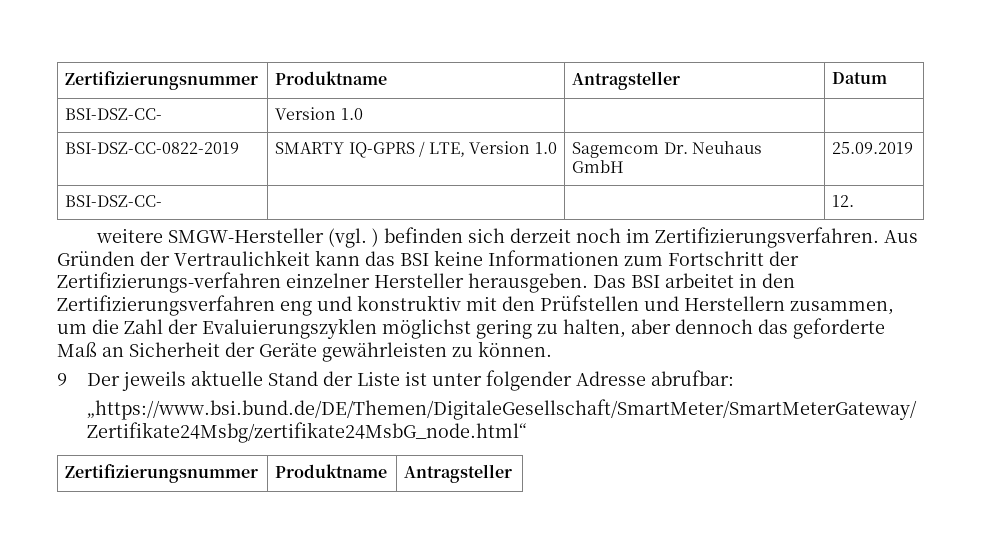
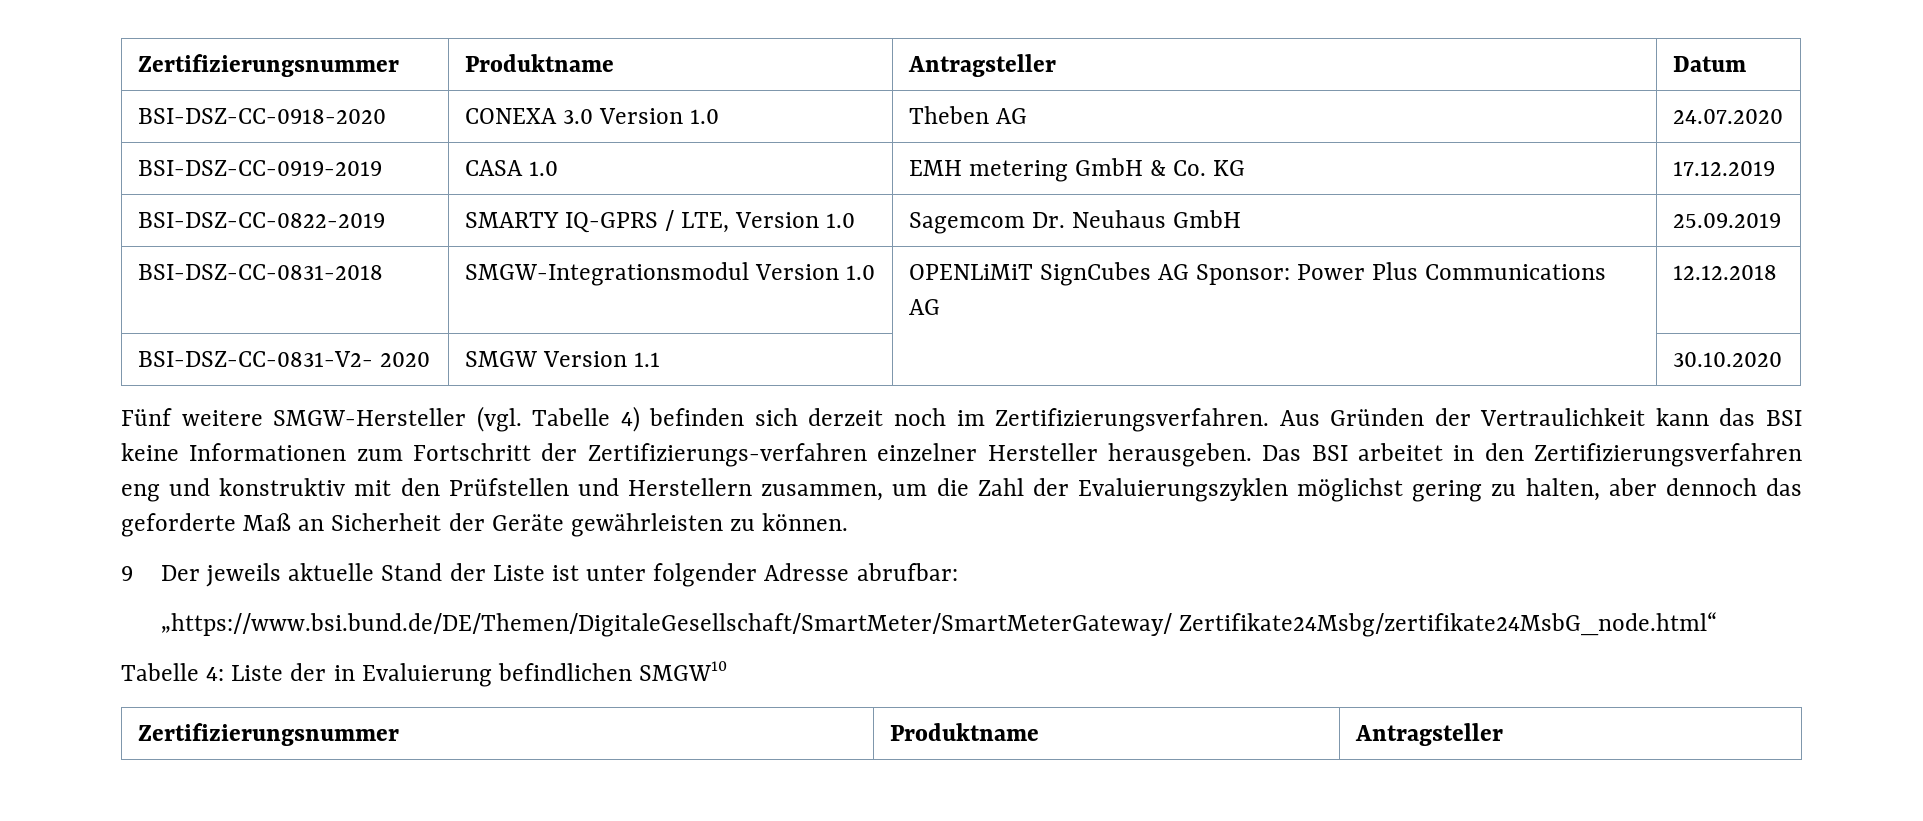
[65,108,163,120] [275,107,363,120] BSI-DSZ-CC- | Version 1.0 | | -> [137,108,386,124] [464,108,719,124] [908,106,1027,124] [1672,109,1783,124] [137,160,382,176] [464,160,558,176] [908,158,1246,182] [1672,161,1775,176] BSI-DSZ-CC-0918-2020 | CONEXA 3.0 Version 1.0 | Theben AG | 24.07.2020 // BSI-DSZ-CC-0919-2019 | CASA 1.0 | EMH metering GmbH & Co. KG | 17.12.2019
[65,195,163,207] [832,195,855,207] BSI-DSZ-CC- | | | 12. // -> [137,264,383,280] [464,262,875,286] [908,262,1607,286] [908,299,940,315] [1672,265,1777,280] [137,351,430,367] [464,351,660,367] [1672,352,1782,367] [121,408,172,426] BSI-DSZ-CC-0831-2018 | SMGW-Integrationsmodul Version 1.0 | OPENLiMiT SignCubes AG Sponsor: Power Plus Communications AG | 12.12.2018 // BSI-DSZ-CC-0831-V2- 2020 | SMGW Version 1.1 | | 30.10.2020 // Fünf
[371,228,379,247] ) -> [532,406,640,432] Tabelle 4)
(528, 432) none -> [121,661,728,687] // Tabelle 4: Liste der in Evaluierung befindlichen SMGW10

